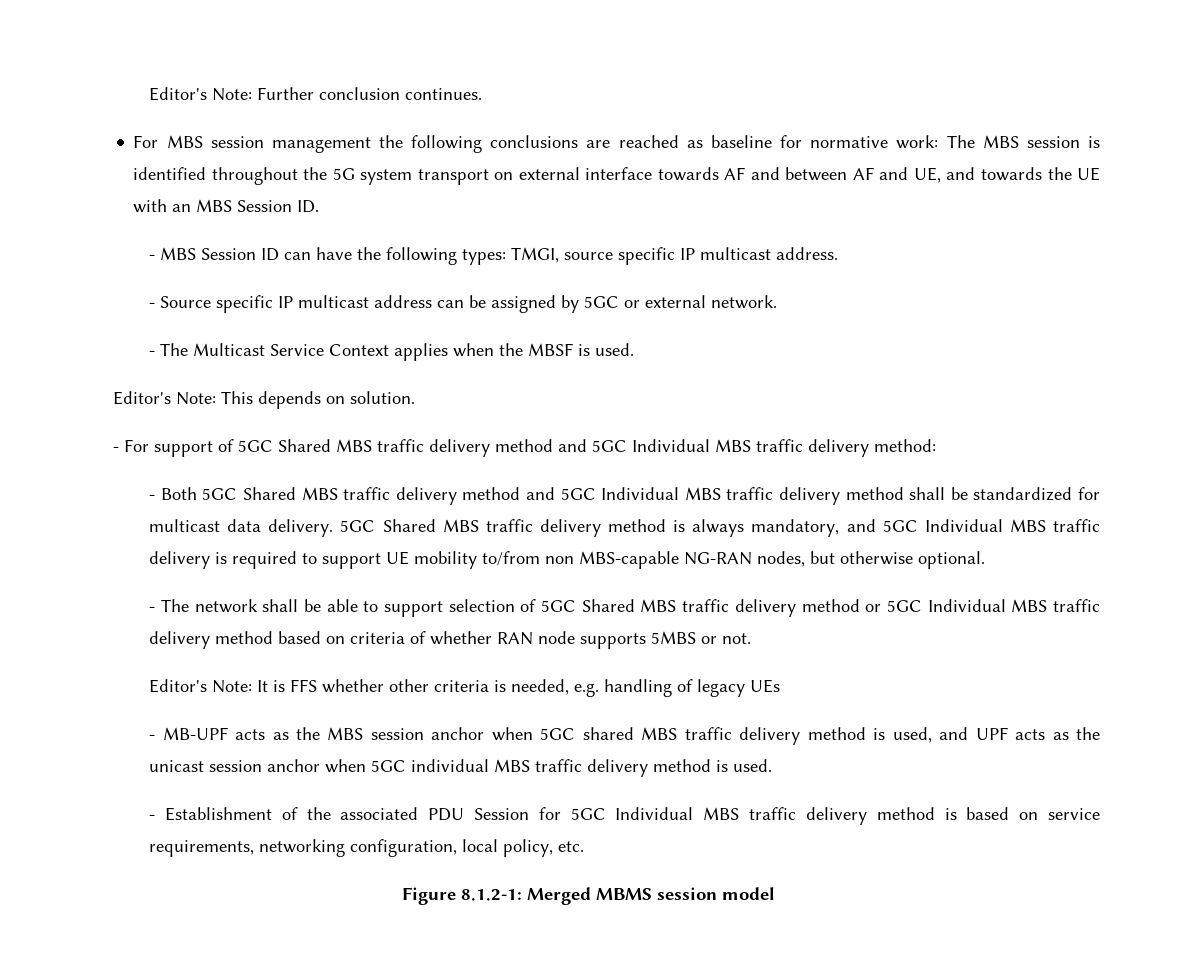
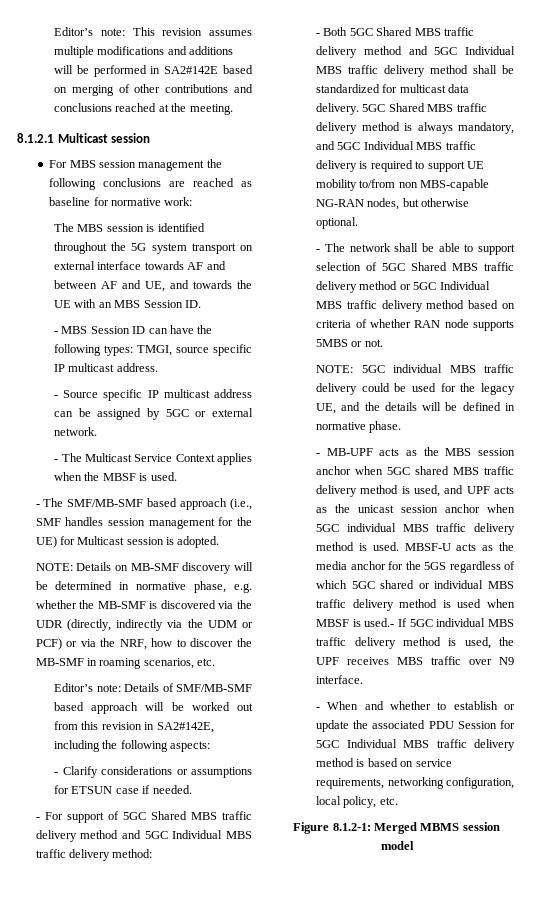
[149,87,483,101] Editor's Note: Further conclusion continues. -> [54,27,252,36] [54,46,234,58] [54,65,253,77] [54,84,253,96] [54,103,233,115] [17,133,151,143] Editor’s note: This revision assumes multiple modifications and additions will be performed in SA2#142E based on merging of other contributions and conclusions reached at the meeting. // 8.1.2.1 Multicast session
(939, 142) none -> (193, 201) //
[113,391,416,409] Editor's Note: This depends on solution. -> [35,498,252,510] [35,517,252,529] [35,536,220,548] [35,562,253,574] [35,581,252,593] [35,600,253,609] [35,619,253,631] [35,638,252,650] [35,658,216,669] [54,683,252,692] [54,702,253,714] [54,721,214,733] [54,740,211,752] [54,766,252,778] [54,785,192,794] - The SMF/MB-SMF based approach (i.e., SMF handles session management for the UE) for Multicast session is adopted. // NOTE: Details on MB-SMF discovery will be determined in normative phase, e.g. whether the MB-SMF is discovered via the UDR (directly, indirectly via the UDM or PCF) or via the NRF, how to discover the MB-SMF in roaming scenarios, etc. // Editor’s note: Details of SMF/MB-SMF based approach will be worked out from this revision in SA2#142E, including the following aspects: // - Clarify considerations or assumptions for ETSUN case if needed.
[149,679,781,697] Editor's Note: It is FFS whether other criteria is needed, e.g. handling of legacy UEs -> [316,364,514,373] [316,383,515,395] [316,402,515,414] [316,421,402,433] NOTE: 5GC individual MBS traffic delivery could be used for the legacy UE, and the details will be defined in normative phase.
[149,807,298,821] // - Establishment of -> [404,542,514,551] [316,561,515,573] [316,580,514,589] [316,599,515,611] [316,618,514,627] [316,637,514,649] [316,656,514,665] [316,675,364,684] [316,701,515,710] [316,720,350,732] MBSF-U acts as the media anchor for the 5GS regardless of which 5GC shared or individual MBS traffic delivery method is used when MBSF is used.- If 5GC individual MBS traffic delivery method is used, the UPF receives MBS traffic over N9 interface. // - When and whether to establish or update

